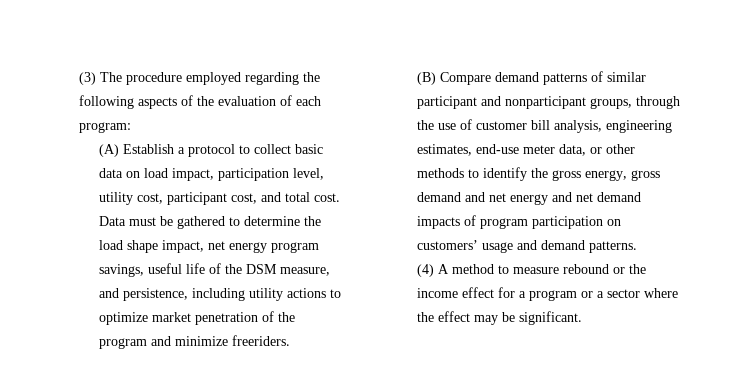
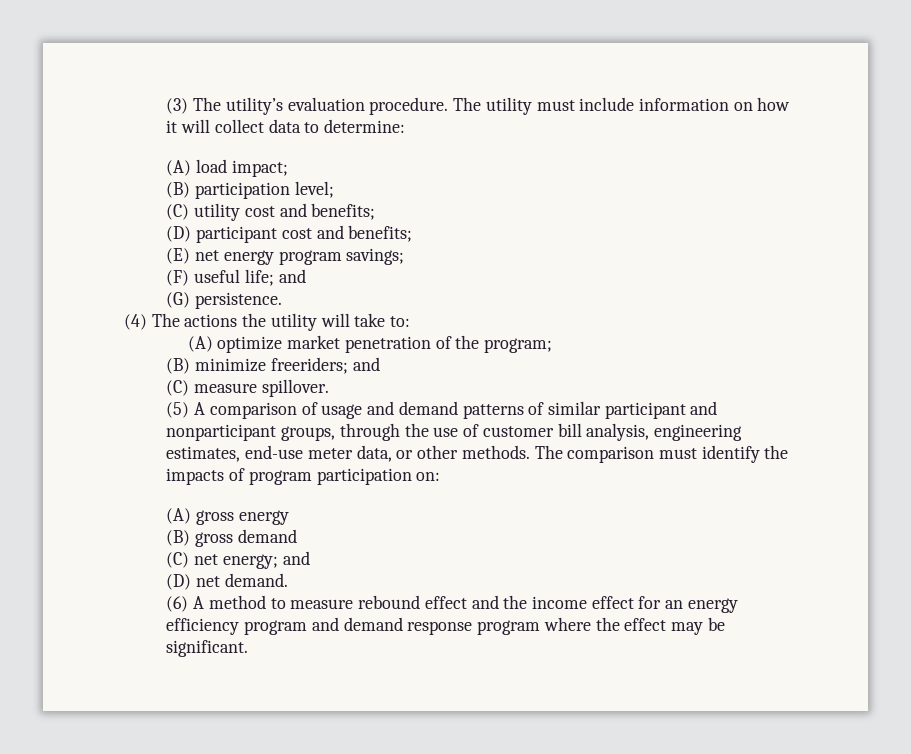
[126,72,321,85] [79,95,322,109] [79,122,132,133] [99,144,324,157] [99,168,325,181] [99,192,341,205] [99,216,322,229] [99,240,320,253] [99,263,331,277] [99,288,342,301] procedure employed regarding the following aspects of the evaluation of each program: // (A) Establish a protocol to collect basic data on load impact, participation level, utility cost, participant cost, and total cost. Data must be gathered to determine the load shape impact, net energy program savings, useful life of the DSM measure, and persistence, including utility actions to -> [225,97,791,115] [166,119,406,133] [166,159,288,177] [166,181,334,199] [166,203,376,221] [166,225,413,243] [166,248,405,265] [166,269,306,286] [166,292,283,309] [124,313,411,331] [187,336,213,352] utility’s evaluation procedure. The utility must include information on how it will collect data to determine: // (A) load impact; // (B) participation level; // (C) utility cost and benefits; // (D) participant cost and benefits; // (E) net energy program savings; // (F) useful life; and // (G) persistence. // (4) The actions the utility will take to: // (A)
[99,335,291,349] [417,72,492,85] program and minimize freeriders. // (B) Compare -> [484,338,553,353] [166,357,380,374] [166,379,329,397] [166,401,395,419] program; // (B) minimize freeriders; and // (C) measure spillover. // (5) A comparison of usage and
[417,167,661,181] [417,192,642,205] [417,215,622,229] [417,240,638,253] [417,264,435,277] methods to identify the gross energy, gross demand and net energy and net demand impacts of program participation on customers’ usage and demand patterns. // (4) -> [461,445,789,463] [166,468,441,485] [166,508,289,525] [166,529,297,547] [166,551,310,569] [166,573,288,590] [166,596,189,612] methods. The comparison must identify the impacts of program participation on: // (A) gross energy // (B) gross demand // (C) net energy; and // (D) net demand. // (6)
[613,267,626,274] or -> [424,595,499,609] effect and
[519,289,641,301] a program or a sector -> [665,598,738,613] [166,617,541,635] an energy efficiency program and demand response program

